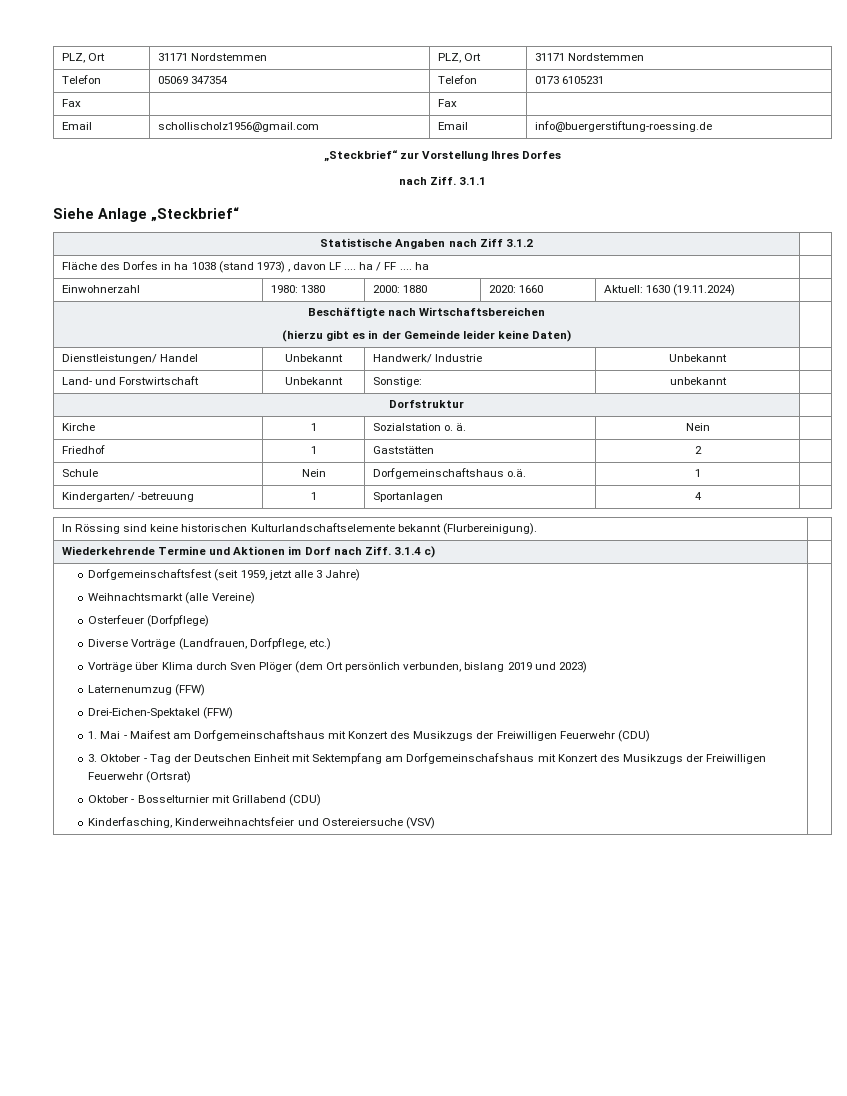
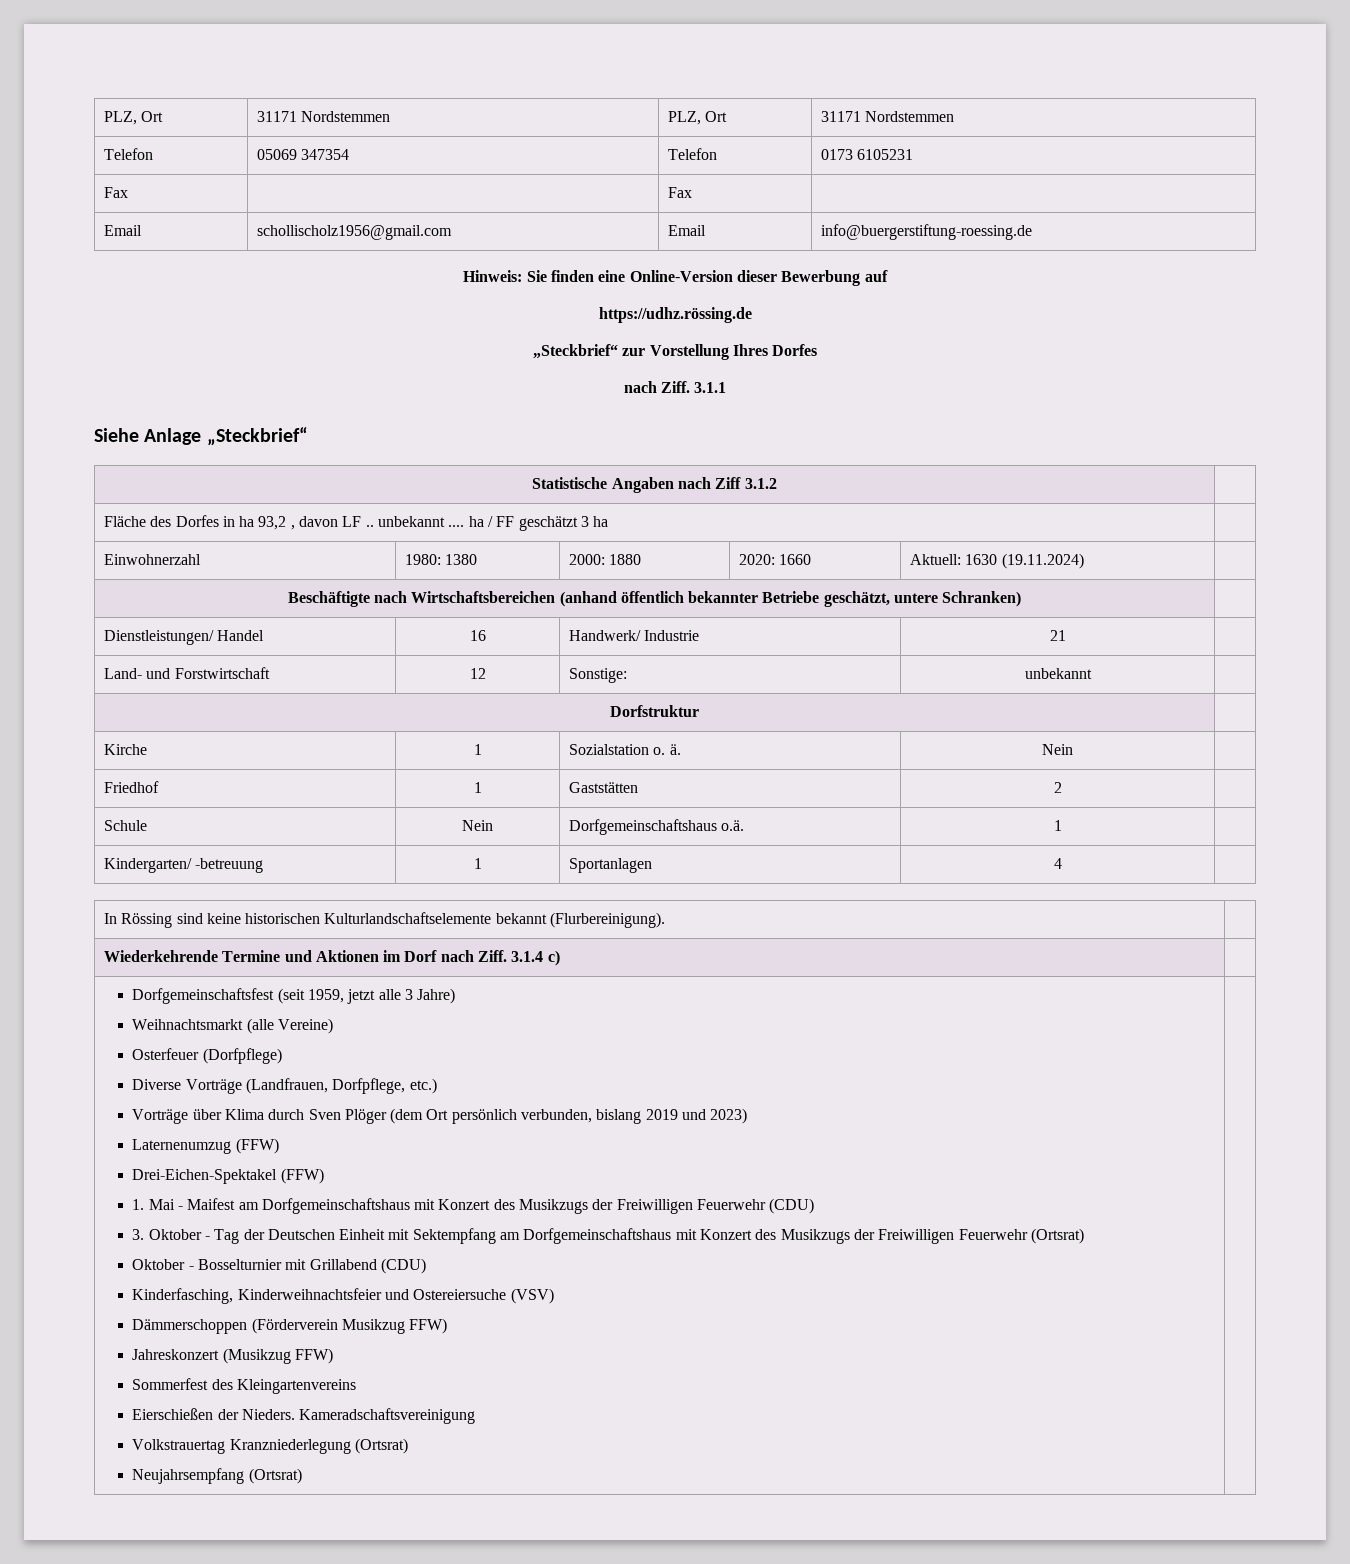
(713, 126) none -> [463,270,888,286] [598,307,752,323] // Hinweis: Sie finden eine Online-Version dieser Bewerbung auf // https://udhz.rössing.de
[191,261,285,273] 1038 (stand 1973) -> [258,516,287,530] 93,2
(342, 266) none -> [365,516,446,527] .. unbekannt
[399,269,412,270] .... -> [518,516,590,531] geschätzt 3
[282,330,571,342] // (hierzu gibt es in der Gemeinde leider keine Daten) -> [559,591,1022,607] (anhand öffentlich bekannter Betriebe geschätzt, untere Schranken)
[285,354,343,362] Unbekannt -> [469,630,486,641] 16
[669,354,727,362] Unbekannt -> [1049,630,1066,641] 21
[285,377,343,385] Unbekannt -> [469,668,486,679] 12
[406,753,535,764] Dorfgemeinschafshaus -> [523,1228,672,1244] Dorfgemeinschaftshaus
(435, 823) none -> [132,1318,448,1334] [132,1348,333,1364] [132,1378,356,1394] [132,1408,476,1424] [132,1438,408,1454] [132,1468,302,1484] // Dämmerschoppen (Förderverein Musikzug FFW) // Jahreskonzert (Musikzug FFW) // Sommerfest des Kleingartenvereins // Eierschießen der Nieders. Kameradschaftsvereinigung // Volkstrauertag Kranzniederlegung (Ortsrat) // Neujahrsempfang (Ortsrat)

